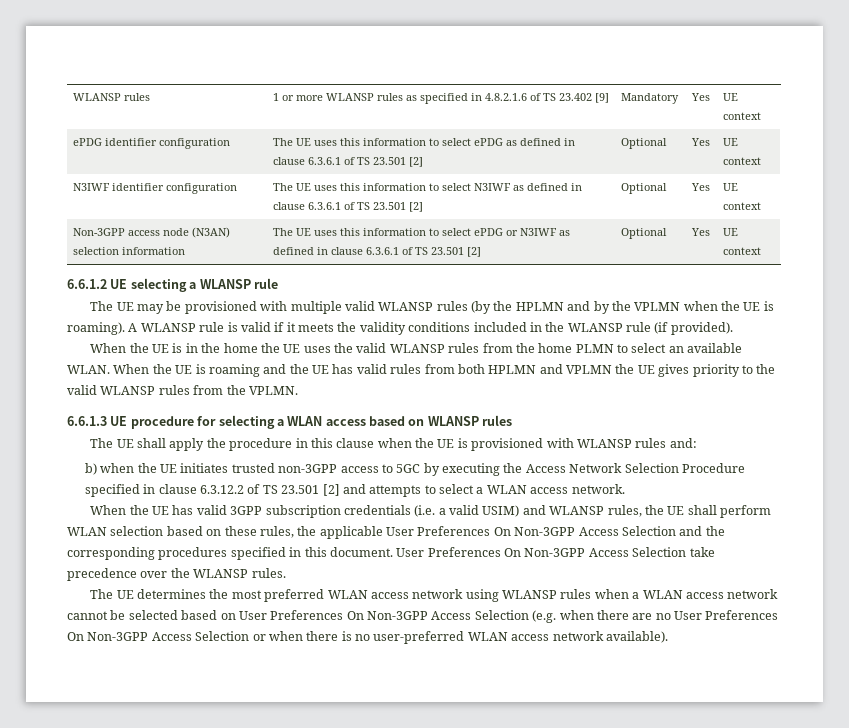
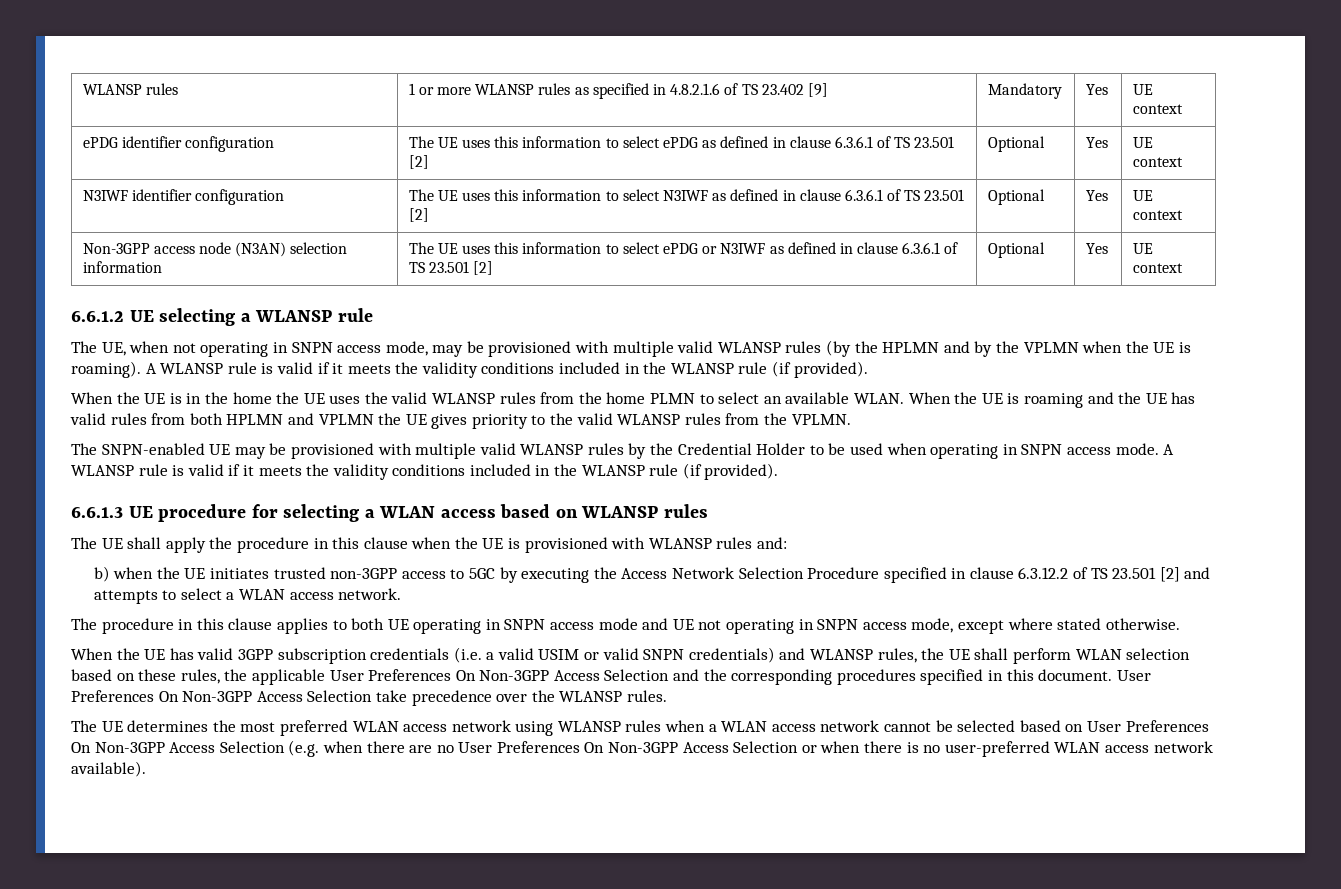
[116,302,134,311] UE -> [101,341,428,357] UE, when not operating in SNPN access mode,
(298, 390) none -> [71,443,1175,459] [71,463,779,480] // The SNPN-enabled UE may be provisioned with multiple valid WLANSP rules by the Credential Holder to be used when operating in SNPN access mode. A WLANSP rule is valid if it meets the validity conditions included in the WLANSP rule (if provided).
(625, 489) none -> [71,618,1180,634] // The procedure in this clause applies to both UE operating in SNPN access mode and UE not operating in SNPN access mode, except where stated otherwise.
[482,505,520,517] USIM) -> [538,647,775,663] USIM or valid SNPN credentials)

